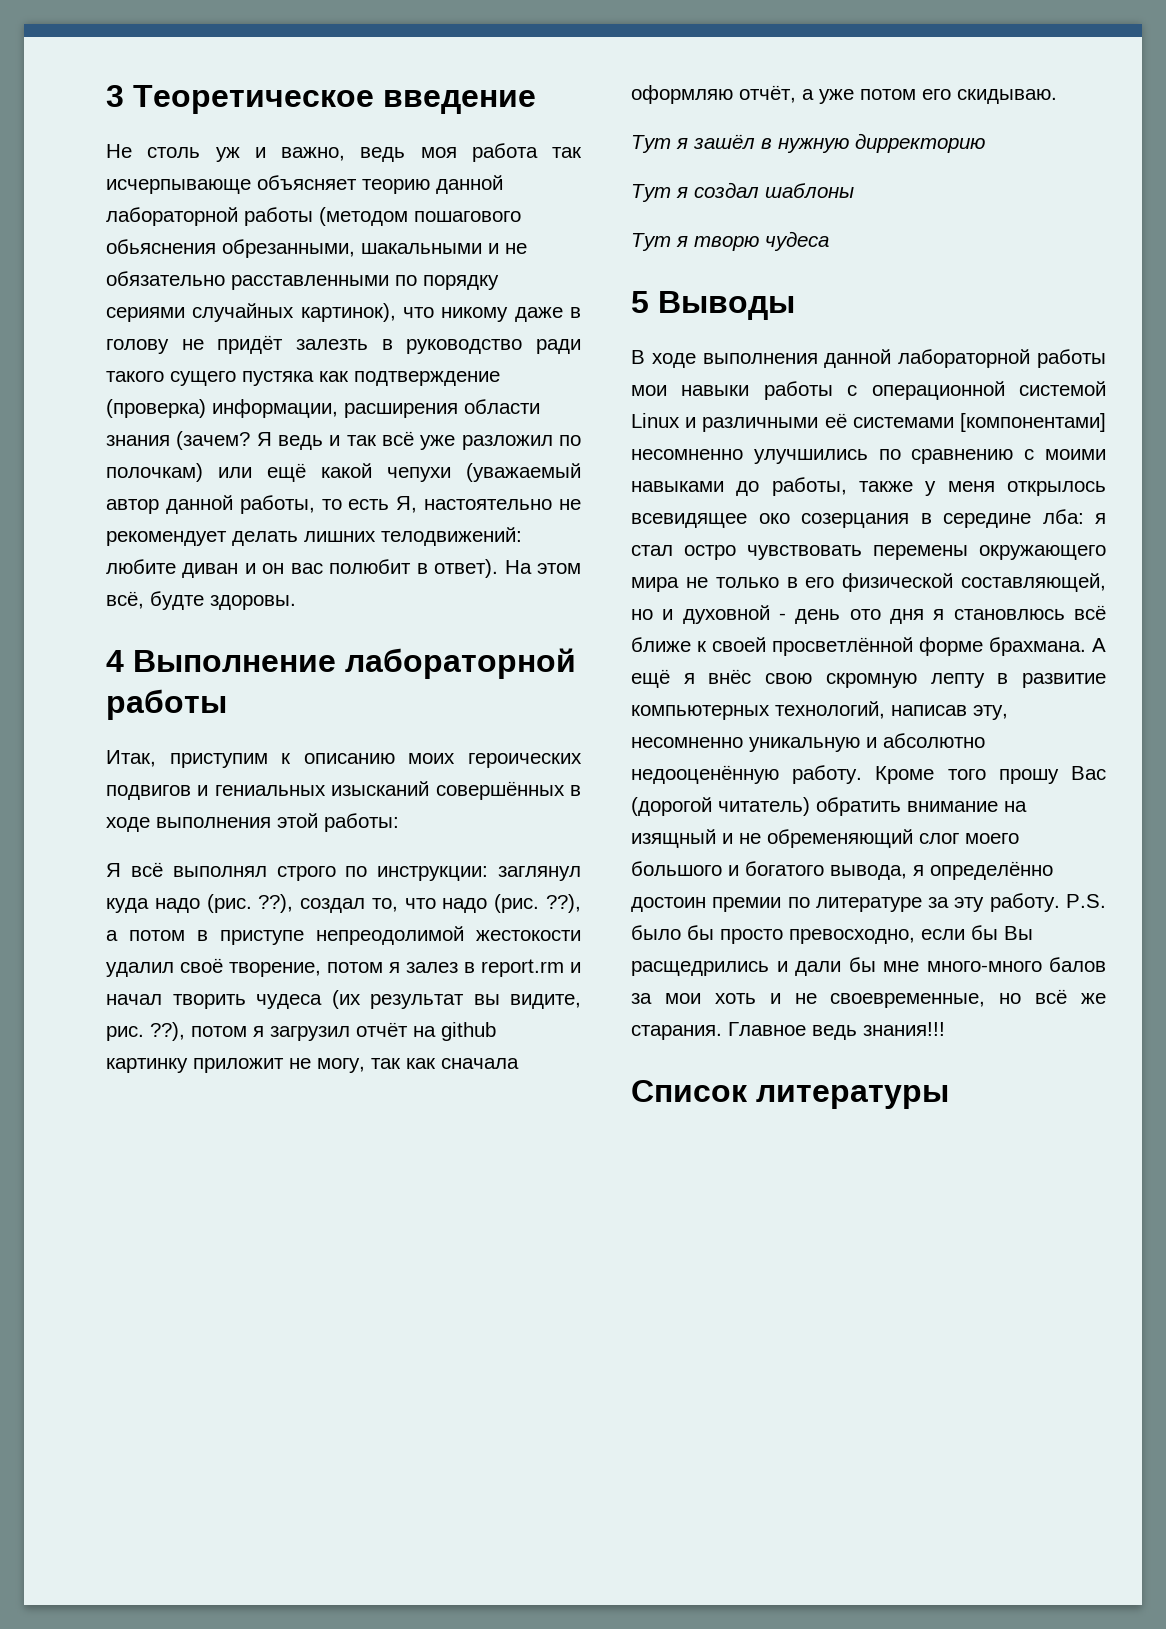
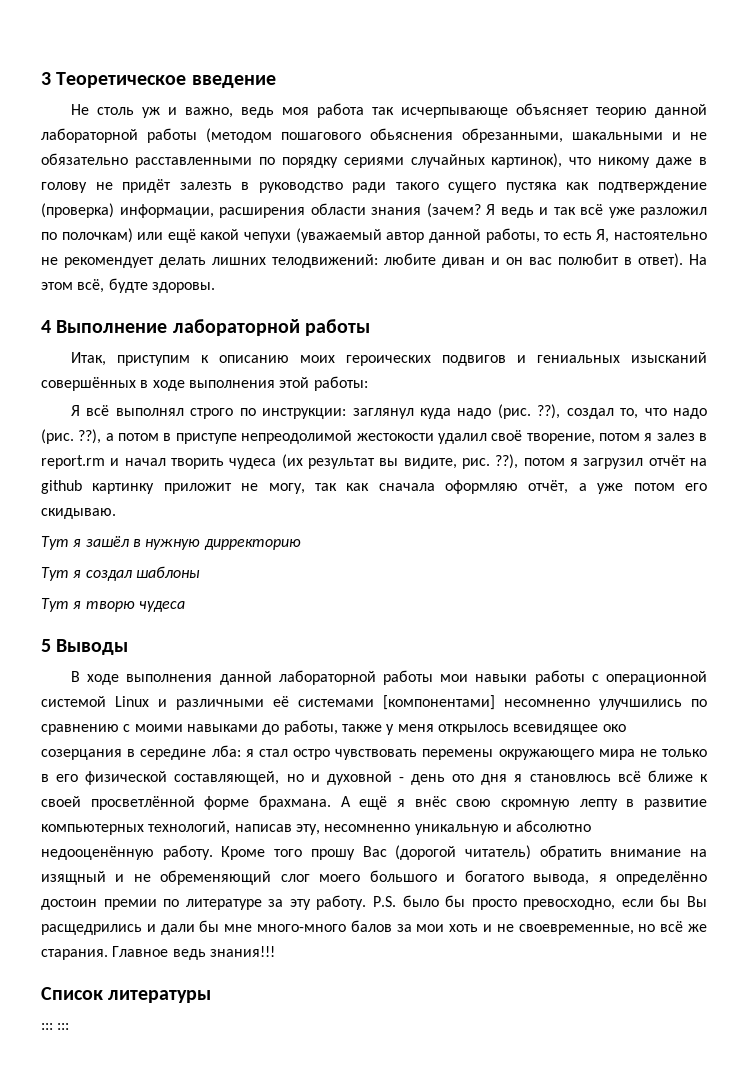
(949, 1097) none -> [41,1023,70,1030] // ::: :::

